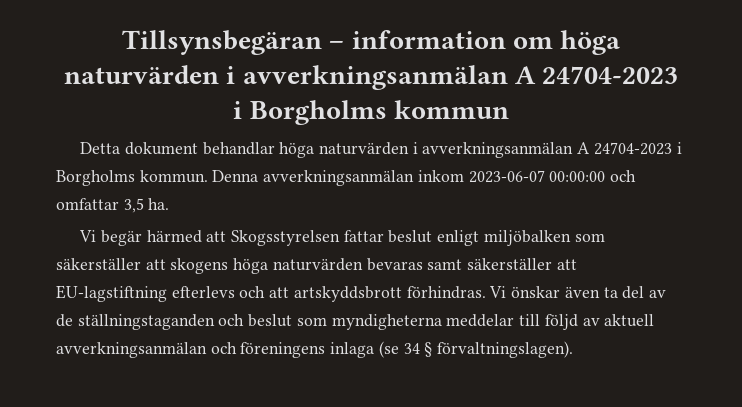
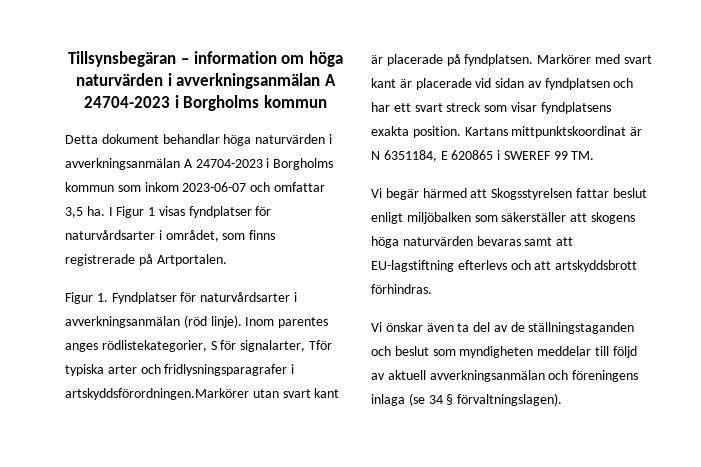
[139,170,415,186] kommun. Denna avverkningsanmälan -> [65,182,141,192] kommun som
[549,171,606,182] 00:00:00 -> (247, 187) none
(170, 204) none -> [108,206,272,218] [65,230,276,242] [65,254,227,266] [65,292,297,304] [65,315,329,328] [65,340,332,352] [65,364,295,376] [65,388,340,400] [371,54,652,66] [371,78,634,90] [371,102,611,114] [371,126,643,138] [371,150,595,162] I Figur 1 visas fyndplatser för naturvårdsarter i området, som finns registrerade på Artportalen. // Figur 1. Fyndplatser för naturvårdsarter i avverkningsanmälan (röd linje). Inom parentes anges rödlistekategorier, S för signalarter, Tför typiska arter och fridlysningsparagrafer i artskyddsförordningen.Markörer utan svart kant är placerade på fyndplatsen. Markörer med svart kant är placerade vid sidan av fyndplatsen och har ett svart streck som visar fyndplatsens exakta position. Kartans mittpunktskoordinat är N 6351184, E 620865 i SWEREF 99 TM.
[467,258,553,270] säkerställer -> (553, 241) none
(486, 292) none -> (432, 289) //
[331,314,442,330] myndigheterna -> [459,346,534,358] myndigheten

